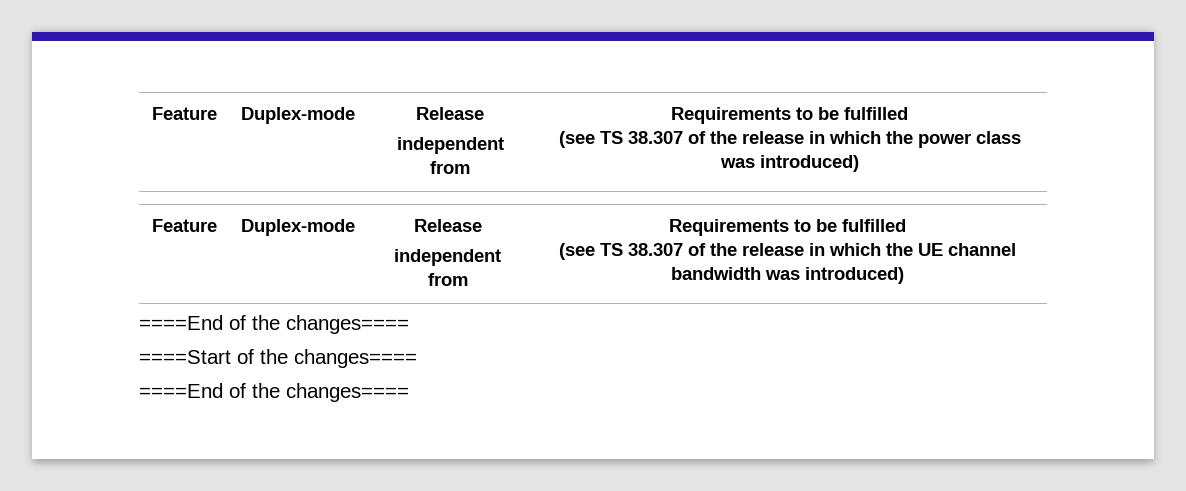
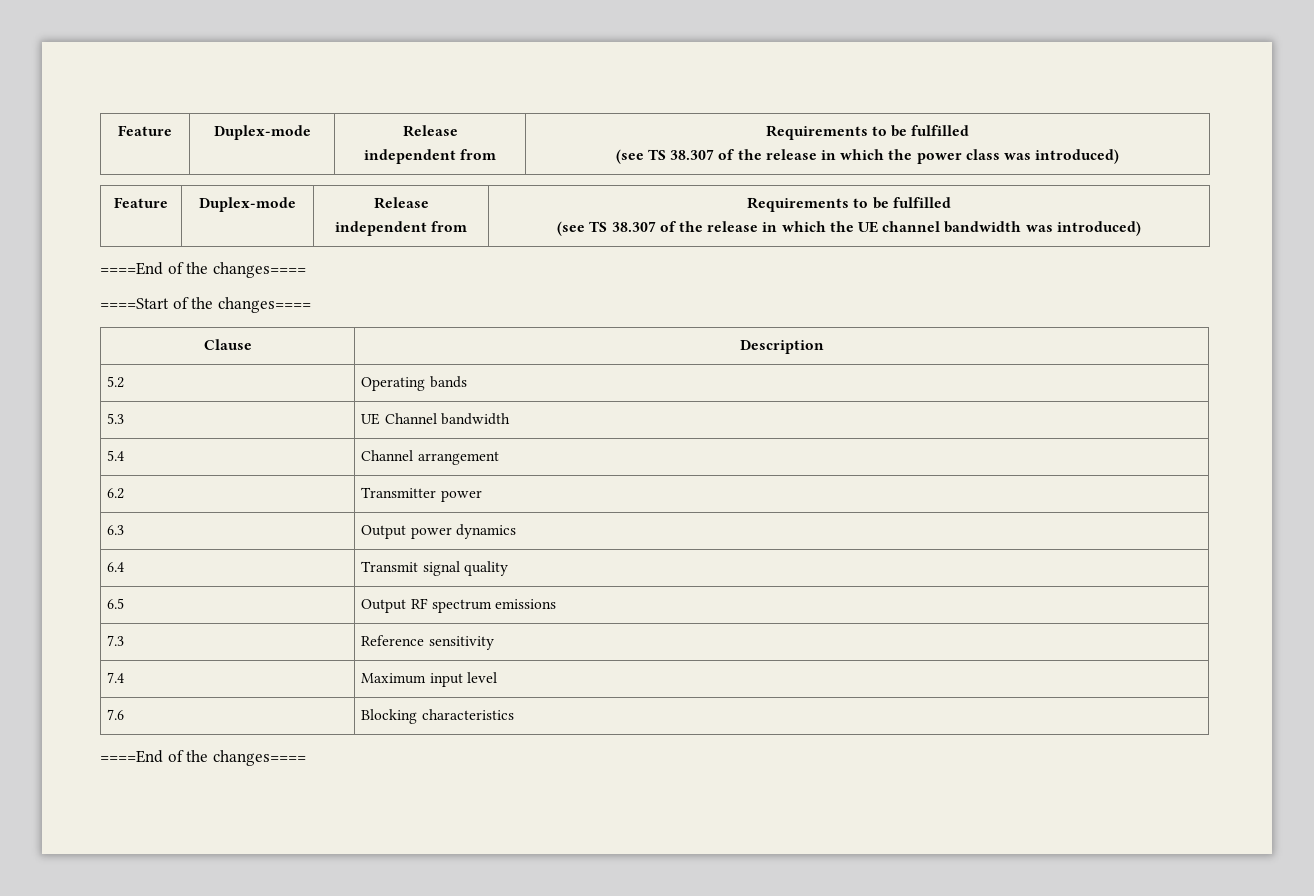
(417, 358) none -> [203,339,252,350] [739,340,824,354] [107,376,125,388] [361,376,467,391] [107,413,125,424] [361,413,510,425] [107,450,125,461] [361,450,499,465] [107,488,125,499] [361,487,482,502] [107,525,125,535] [361,524,516,539] [107,562,125,572] [361,561,508,576] [107,598,125,609] [361,598,557,613] [107,635,125,646] [361,635,494,650] [107,672,125,683] [361,672,497,687] [107,709,125,720] [361,709,514,724] // Clause | Description // 5.2 | Operating bands // 5.3 | UE Channel bandwidth // 5.4 | Channel arrangement // 6.2 | Transmitter power // 6.3 | Output power dynamics // 6.4 | Transmit signal quality // 6.5 | Output RF spectrum emissions // 7.3 | Reference sensitivity // 7.4 | Maximum input level // 7.6 | Blocking characteristics

